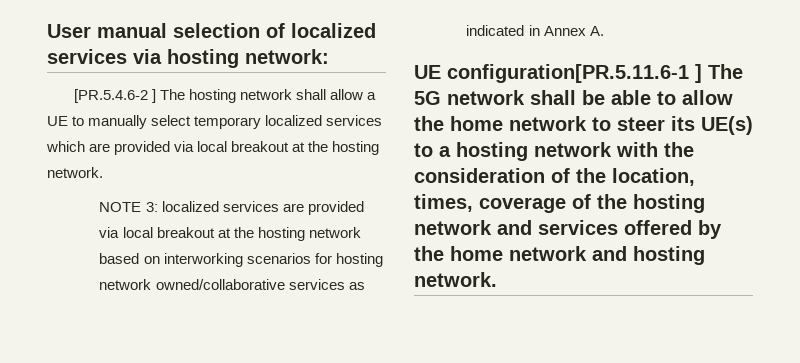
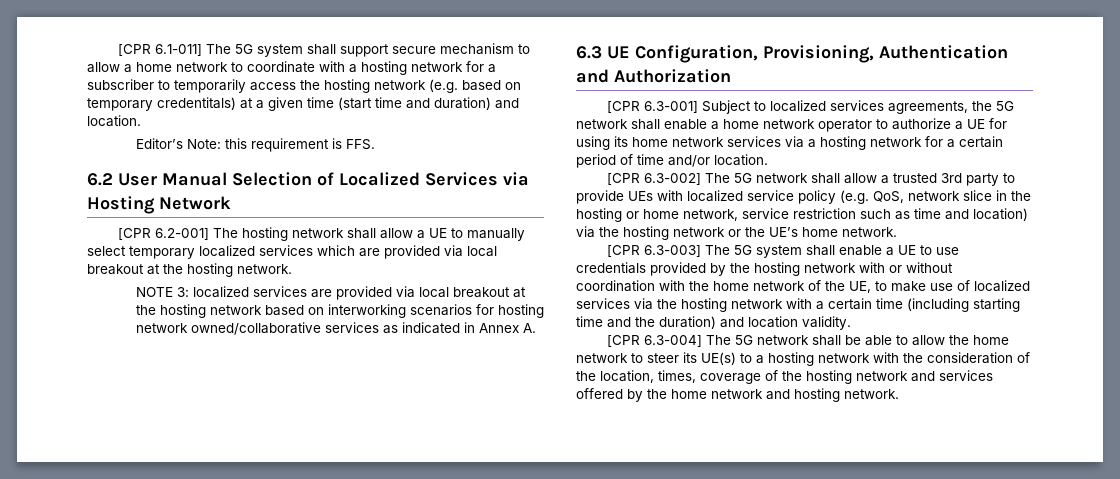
[47,23,376,38] [47,49,329,68] [73,89,156,103] User manual selection of localized services via hosting network: // [PR.5.4.6-2 ] -> [118,43,531,57] [87,61,496,75] [87,79,521,93] [87,97,519,111] [87,115,141,127] [135,138,375,152] [87,172,529,186] [87,196,231,214] [118,228,210,240] [CPR 6.1-011] The 5G system shall support secure mechanism to allow a home network to coordinate with a hosting network for a subscriber to temporarily access the hosting network (e.g. based on temporary credentitals) at a given time (start time and duration) and location. // Editor’s Note: this requirement is FFS. // 6.2 User Manual Selection of Localized Services via Hosting Network // [CPR 6.2-001]
[414,64,702,83] UE configuration[PR.5.11.6-1 ] -> [576,45,1008,63] [576,69,731,83] [607,100,1015,114] [576,118,1007,132] [576,136,1003,150] [576,154,768,168] [607,173,1016,186] [576,190,1031,204] [576,208,1028,222] [576,226,897,240] [607,245,960,258] [576,262,953,276] [576,280,1030,293] [576,298,1020,312] [576,316,851,330] [607,335,703,347] 6.3 UE Configuration, Provisioning, Authentication and Authorization // [CPR 6.3-001] Subject to localized services agreements, the 5G network shall enable a home network operator to authorize a UE for using its home network services via a hosting network for a certain period of time and/or location. // [CPR 6.3-002] The 5G network shall allow a trusted 3rd party to provide UEs with localized service policy (e.g. QoS, network slice in the hosting or home network, service restriction such as time and location) via the hosting network or the UE’s home network. // [CPR 6.3-003] The 5G system shall enable a UE to use credentials provided by the hosting network with or without coordination with the home network of the UE, to make use of localized services via the hosting network with a certain time (including starting time and the duration) and location validity. // [CPR 6.3-004]

